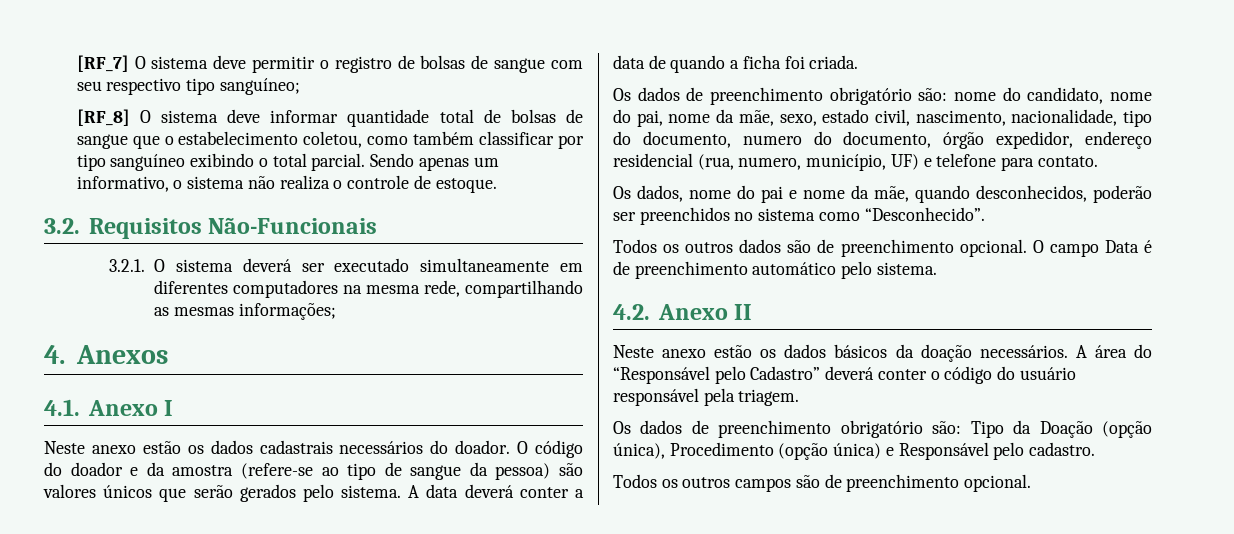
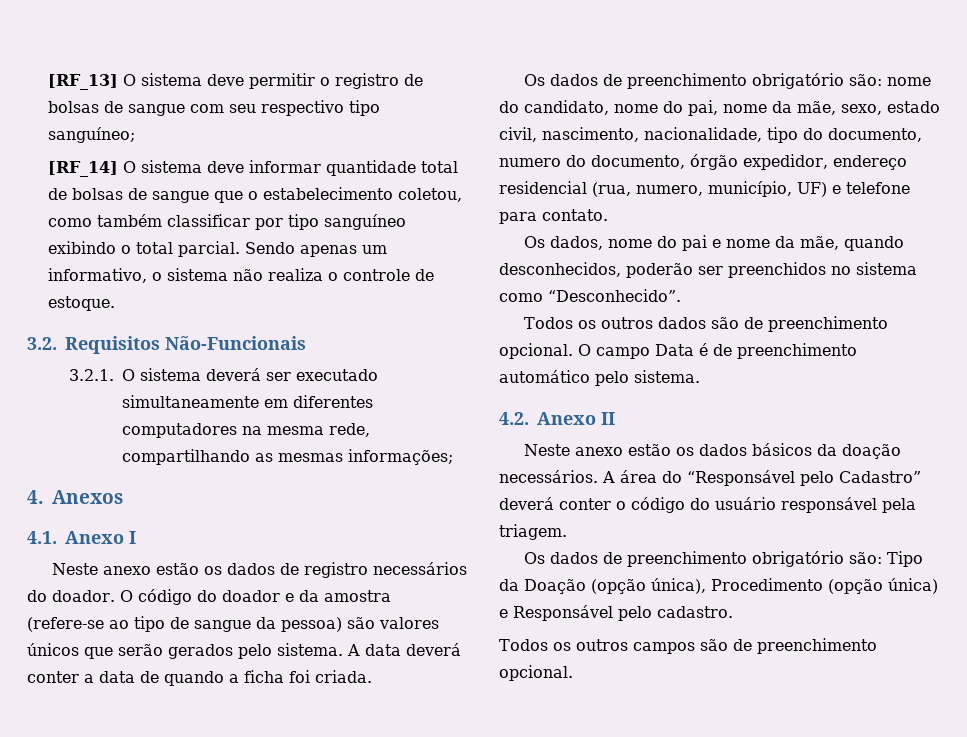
[76,55,129,72] [RF_7] -> [48,74,119,90] [RF_13]
[76,109,130,126] [RF_8] -> [48,161,119,177] [RF_14]
[259,440,333,454] cadastrais -> [279,562,368,578] de registro

